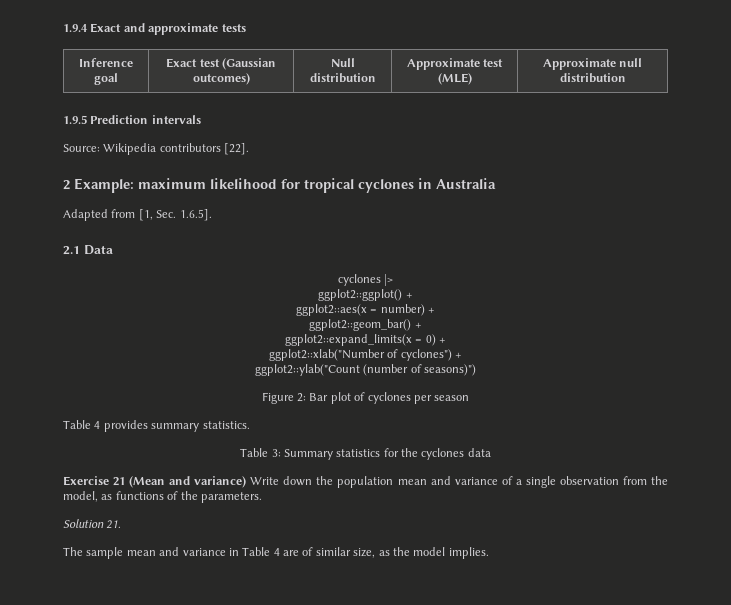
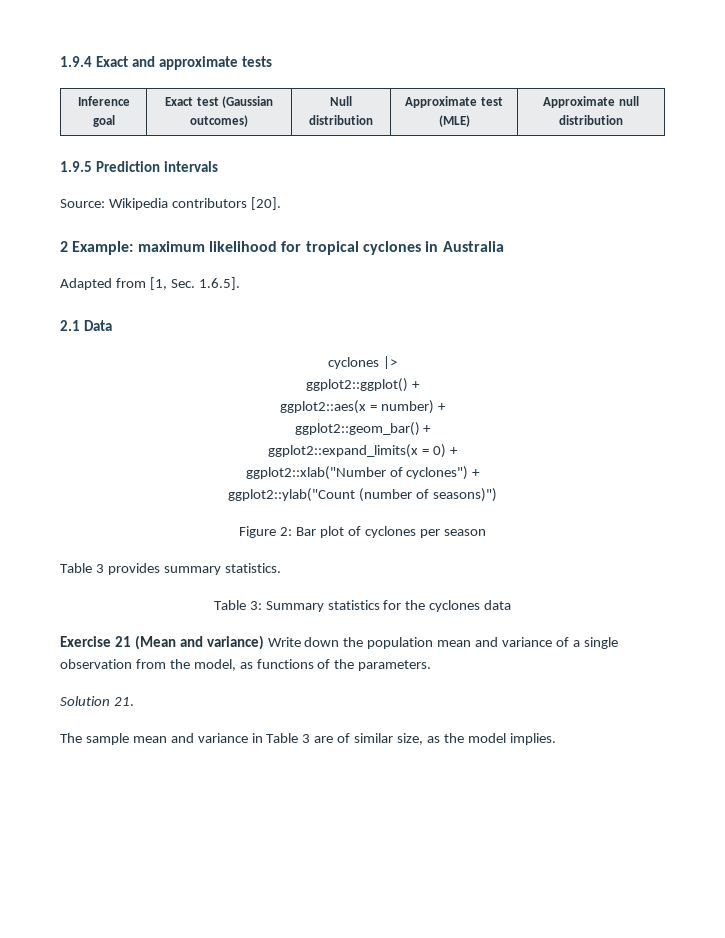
[224,143,250,155] [22]. -> [250,197,281,210] [20].
[94,421,101,429] 4 -> [95,564,104,573] 3
[273,548,280,556] 4 -> [302,734,311,743] 3

